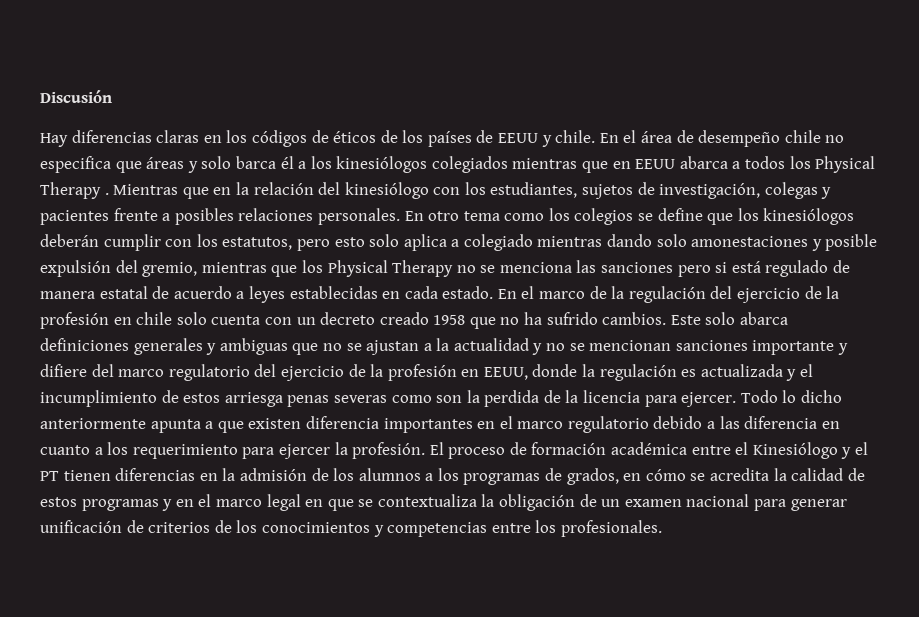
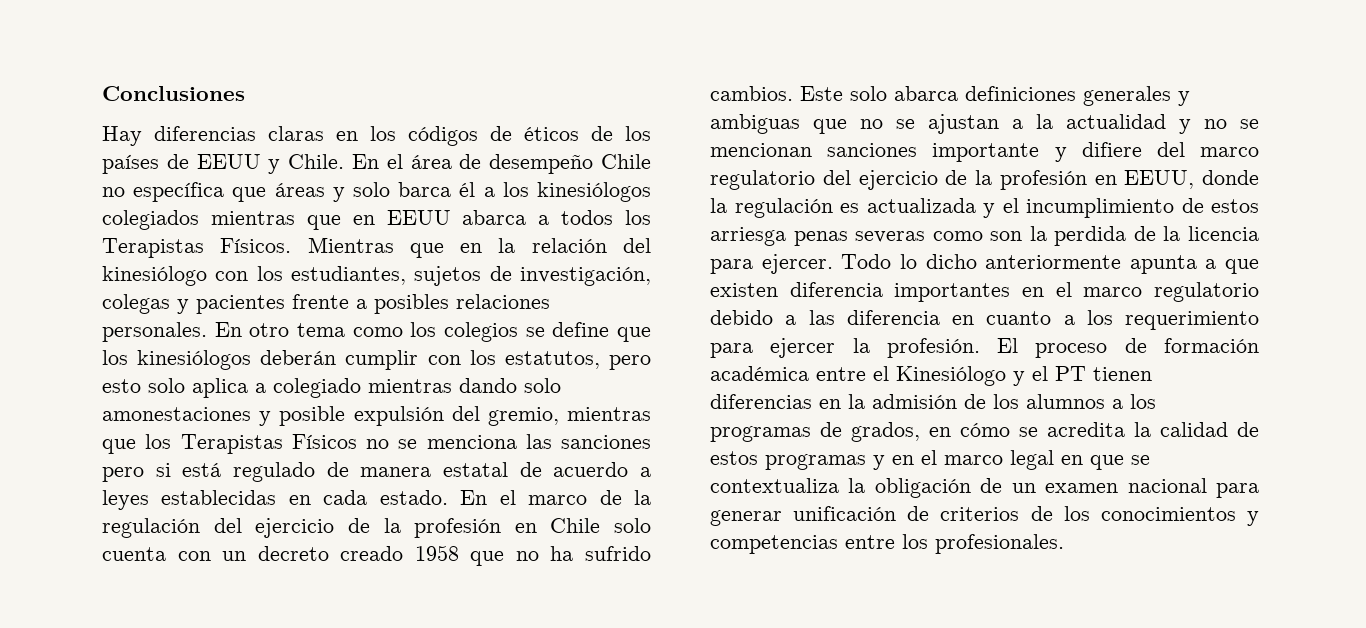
[40,90,112,103] Discusión -> [102,86,245,101] Conclusiones
[555,130,596,143] chile. -> [288,154,345,169] Chile.
[784,130,845,143] [40,156,111,173] chile no especifica -> [601,154,651,169] [102,182,225,202] Chile no específica
[815,156,876,173] [40,182,109,199] Physical Therapy . -> [102,238,292,258] Terapistas Físicos.
[327,260,454,277] Physical Therapy -> [180,434,357,454] Terapistas Físicos
[136,312,173,325] chile -> [550,518,601,533] Chile

